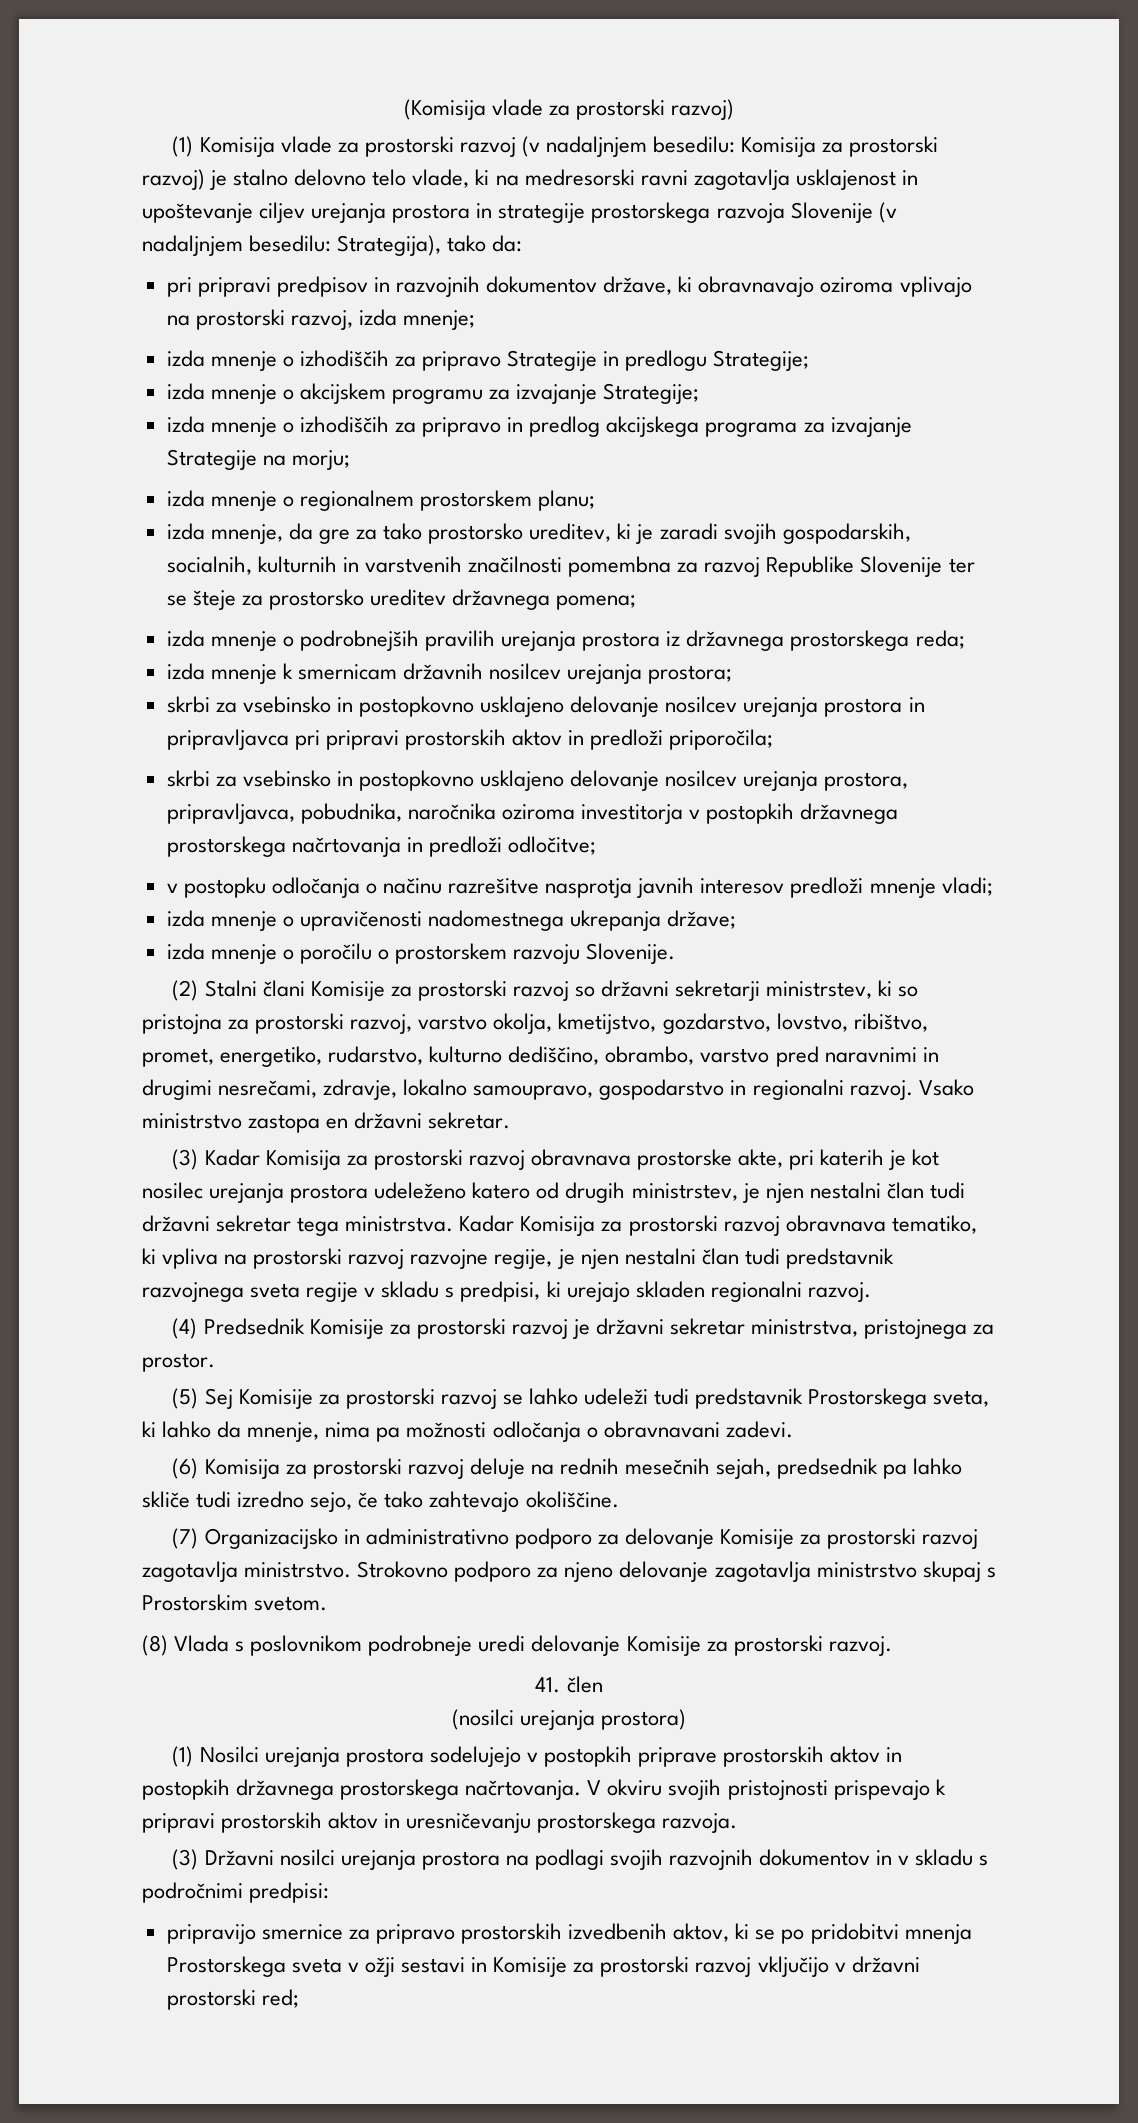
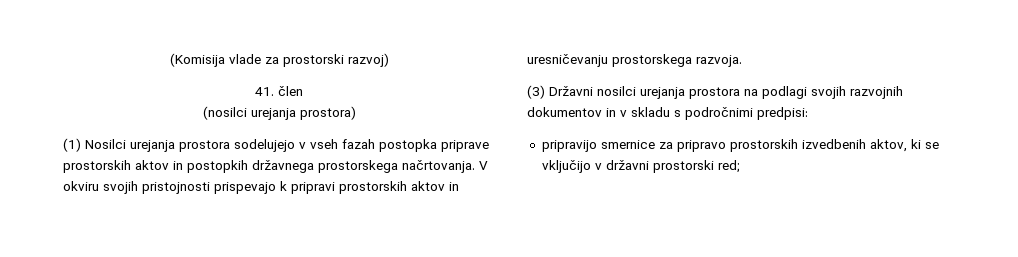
[172,136,939,157] [142,169,918,190] [142,202,897,223] [142,235,523,256] [166,276,972,297] [166,309,476,330] [166,350,810,371] [166,383,700,404] [166,416,912,437] [166,449,350,470] [166,490,596,511] [166,523,911,544] [166,556,975,577] [166,589,637,610] [166,630,965,651] [166,663,733,684] [166,696,925,717] [166,729,774,750] [166,770,909,791] [166,803,899,824] [166,836,597,857] [166,877,993,898] [166,910,737,931] [166,943,676,964] [172,980,919,1001] [142,1013,928,1034] [142,1046,939,1067] [142,1079,974,1100] [142,1112,511,1133] [172,1149,940,1170] [142,1182,965,1203] [142,1215,977,1236] [142,1248,894,1269] [142,1281,871,1302] [172,1318,995,1339] [142,1353,215,1372] [172,1388,990,1409] [142,1421,793,1442] [172,1458,963,1479] [142,1491,619,1512] [172,1528,979,1549] [142,1561,996,1582] [142,1594,328,1611] [142,1635,892,1656] // (1) Komisija vlade za prostorski razvoj (v nadaljnjem besedilu: Komisija za prostorski razvoj) je stalno delovno telo vlade, ki na medresorski ravni zagotavlja usklajenost in upoštevanje ciljev urejanja prostora in strategije prostorskega razvoja Slovenije (v nadaljnjem besedilu: Strategija), tako da: // pri pripravi predpisov in razvojnih dokumentov države, ki obravnavajo oziroma vplivajo na prostorski razvoj, izda mnenje; // izda mnenje o izhodiščih za pripravo Strategije in predlogu Strategije; // izda mnenje o akcijskem programu za izvajanje Strategije; // izda mnenje o izhodiščih za pripravo in predlog akcijskega programa za izvajanje Strategije na morju; // izda mnenje o regionalnem prostorskem planu; // izda mnenje, da gre za tako prostorsko ureditev, ki je zaradi svojih gospodarskih, socialnih, kulturnih in varstvenih značilnosti pomembna za razvoj Republike Slovenije ter se šteje za prostorsko ureditev državnega pomena; // izda mnenje o podrobnejših pravilih urejanja prostora iz državnega prostorskega reda; // izda mnenje k smernicam državnih nosilcev urejanja prostora; // skrbi za vsebinsko in postopkovno usklajeno delovanje nosilcev urejanja prostora in pripravljavca pri pripravi prostorskih aktov in predloži priporočila; // skrbi za vsebinsko in postopkovno usklajeno delovanje nosilcev urejanja prostora, pripravljavca, pobudnika, naročnika oziroma investitorja v postopkih državnega prostorskega načrtovanja in predloži odločitve; // v postopku odločanja o načinu razrešitve nasprotja javnih interesov predloži mnenje vladi; // izda mnenje o upravičenosti nadomestnega ukrepanja države; // izda mnenje o poročilu o prostorskem razvoju Slovenije. // (2) Stalni člani Komisije za prostorski razvoj so državni sekretarji ministrstev, ki so pristojna za prostorski razvoj, varstvo okolja, kmetijstvo, gozdarstvo, lovstvo, ribištvo, promet, energetiko, rudarstvo, kulturno dediščino, obrambo, varstvo pred naravnimi in drugimi nesrečami, zdravje, lokalno samoupravo, gospodarstvo in regionalni razvoj. Vsako ministrstvo zastopa en državni sekretar. // (3) Kadar Komisija za prostorski razvoj obravnava prostorske akte, pri katerih je kot nosilec urejanja prostora udeleženo katero od drugih ministrstev, je njen nestalni član tudi državni sekretar tega ministrstva. Kadar Komisija za prostorski razvoj obravnava tematiko, ki vpliva na prostorski razvoj razvojne regije, je njen nestalni član tudi predstavnik razvojnega sveta regije v skladu s predpisi, ki urejajo skladen regionalni razvoj. // (4) Predsednik Komisije za prostorski razvoj je državni sekretar ministrstva, pristojnega za prostor. // (5) Sej Komisije za prostorski razvoj se lahko udeleži tudi predstavnik Prostorskega sveta, ki lahko da mnenje, nima pa možnosti odločanja o obravnavani zadevi. // (6) Komisija za prostorski razvoj deluje na rednih mesečnih sejah, predsednik pa lahko skliče tudi izredno sejo, če tako zahtevajo okoliščine. // (7) Organizacijsko in administrativno podporo za delovanje Komisije za prostorski razvoj zagotavlja ministrstvo. Strokovno podporo za njeno delovanje zagotavlja ministrstvo skupaj s Prostorskim svetom. // (8) Vlada s poslovnikom podrobneje uredi delovanje Komisije za prostorski razvoj. -> (389, 60) none
[543,1746,632,1767] postopkih -> [310,139,437,152] vseh fazah postopka
[781,1923,972,1944] [166,1956,752,1977] po pridobitvi mnenja Prostorskega sveta v ožji sestavi in Komisije za prostorski razvoj -> (939, 145) none

